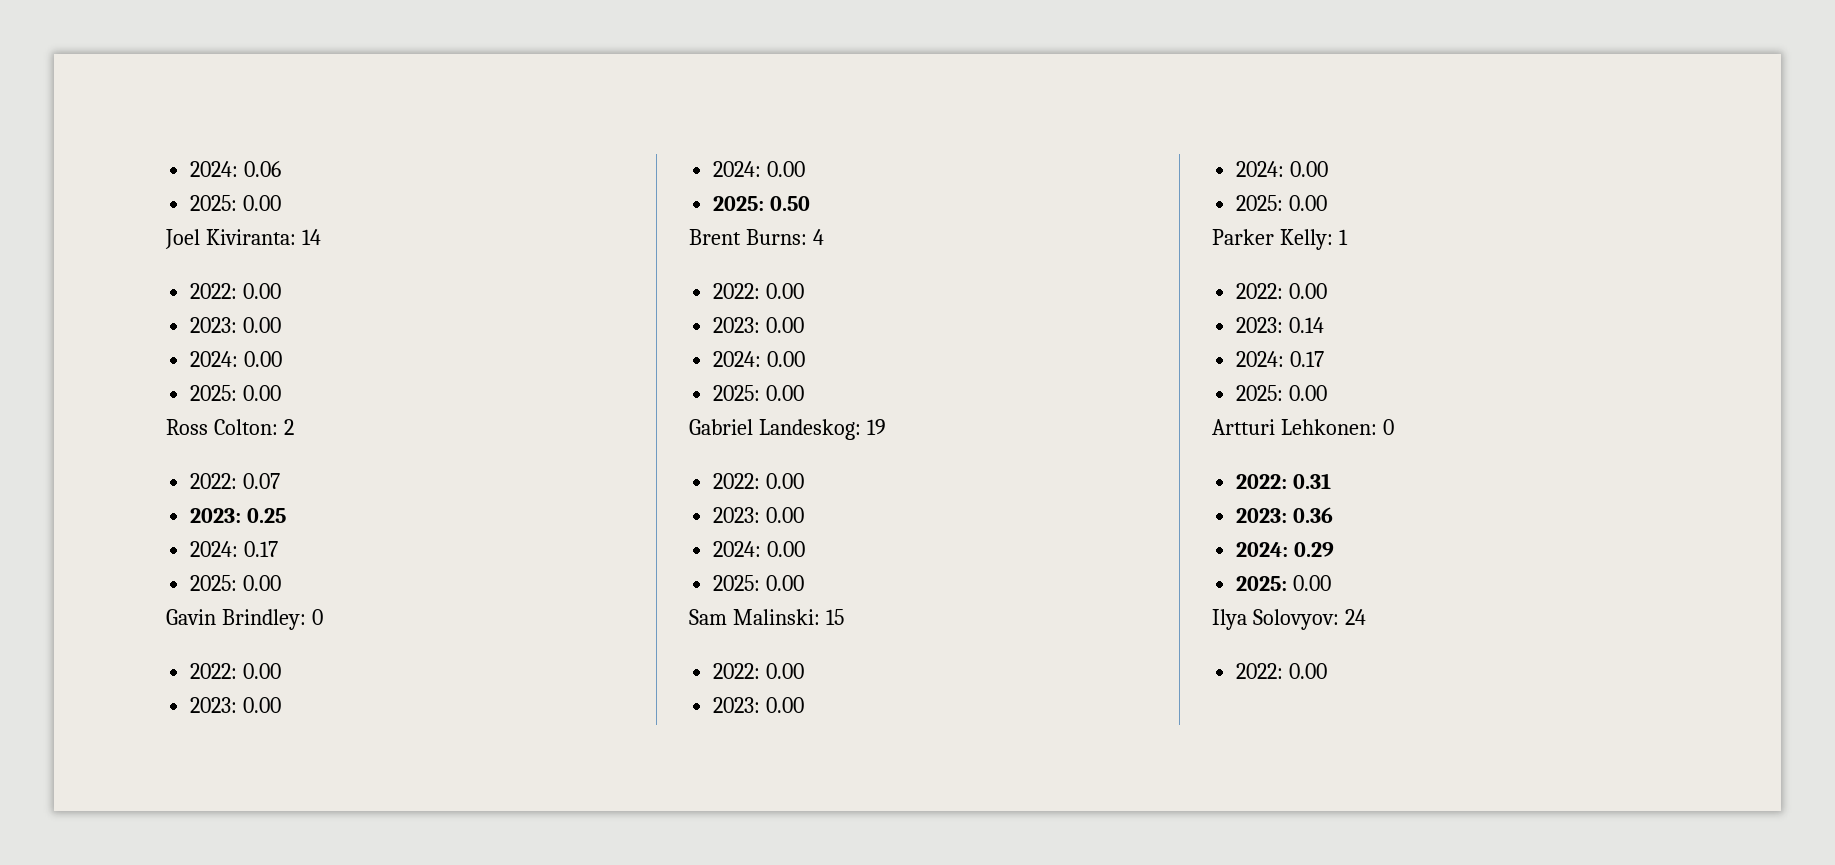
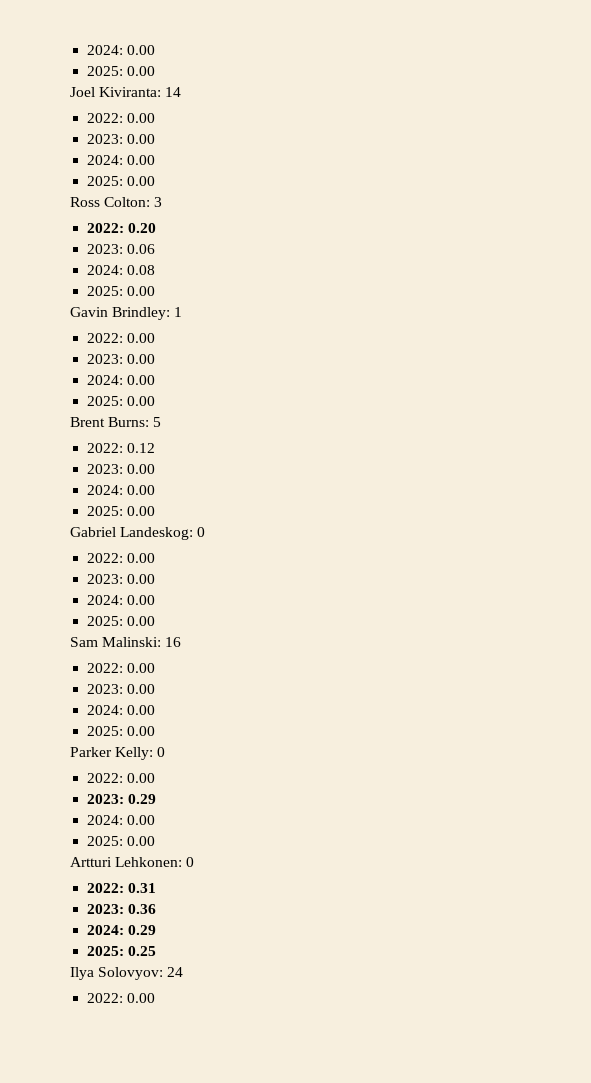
[190,161,282,177] 2024: 0.06 -> [87,45,156,55] 2024: 0.00
[283,419,294,435] [190,473,281,489] [190,508,287,523] [190,541,279,557] 2 // 2022: 0.07 // 2023: 0.25 // 2024: 0.17 -> [154,197,163,207] [87,223,157,233] [87,244,156,254] [87,265,156,275] 3 // 2022: 0.20 // 2023: 0.06 // 2024: 0.08
[311,609,323,625] [190,663,282,679] [190,697,282,713] [713,161,806,177] [713,196,811,211] [689,229,824,245] [713,283,805,299] [713,317,805,333] [713,351,806,367] [713,385,805,401] 0 // 2022: 0.00 // 2023: 0.00 // 2024: 0.00 // 2025: 0.50 // Brent Burns: 4 // 2022: 0.00 // 2023: 0.00 // 2024: 0.00 // 2025: 0.00 -> [174,307,183,317] [87,333,156,343] [87,354,156,364] [87,375,156,385] [87,396,156,406] [70,417,162,427] [87,443,156,453] [87,464,156,474] [87,485,156,495] [87,506,156,516] 1 // 2022: 0.00 // 2023: 0.00 // 2024: 0.00 // 2025: 0.00 // Brent Burns: 5 // 2022: 0.12 // 2023: 0.00 // 2024: 0.00 // 2025: 0.00
[866,419,886,435] 19 -> [197,527,206,537] 0
[825,609,844,625] 15 -> [165,637,182,647] 16
[1338,229,1348,245] [1236,283,1328,299] [1236,317,1325,333] [1236,351,1325,367] 1 // 2022: 0.00 // 2023: 0.14 // 2024: 0.17 -> [157,747,166,757] [87,773,156,783] [87,794,157,804] [87,815,156,825] 0 // 2022: 0.00 // 2023: 0.29 // 2024: 0.00
[1293,575,1332,591] 0.00 -> [128,946,157,956] 0.25

